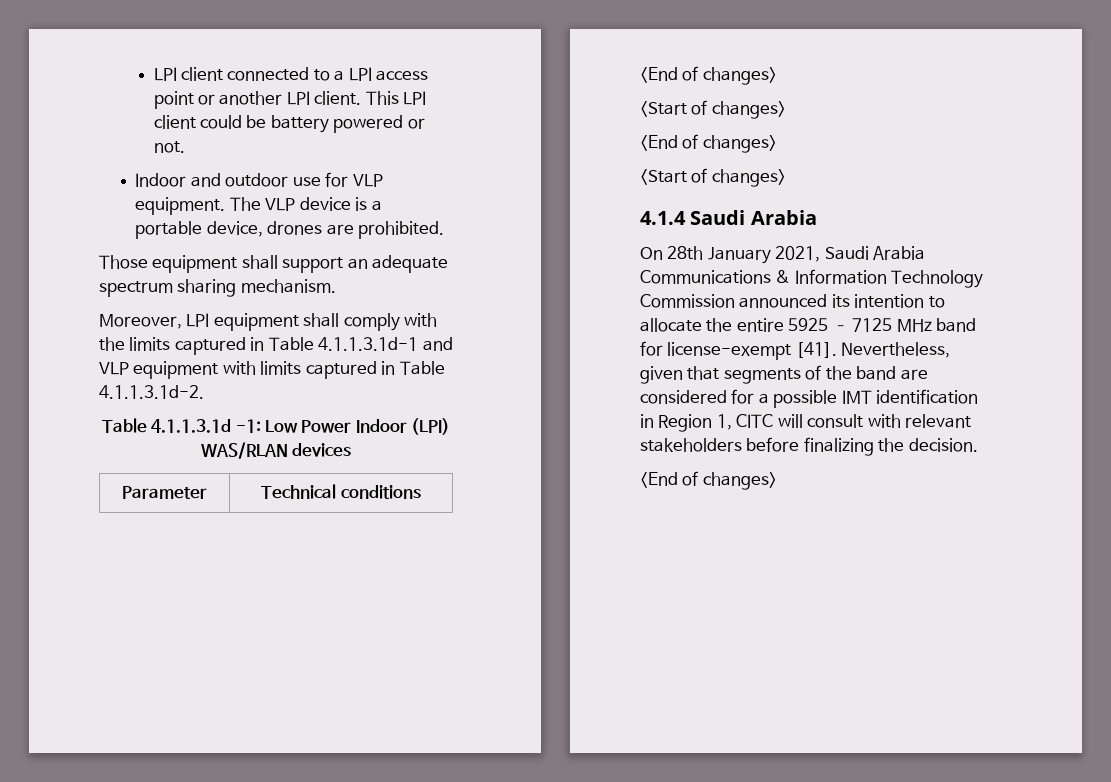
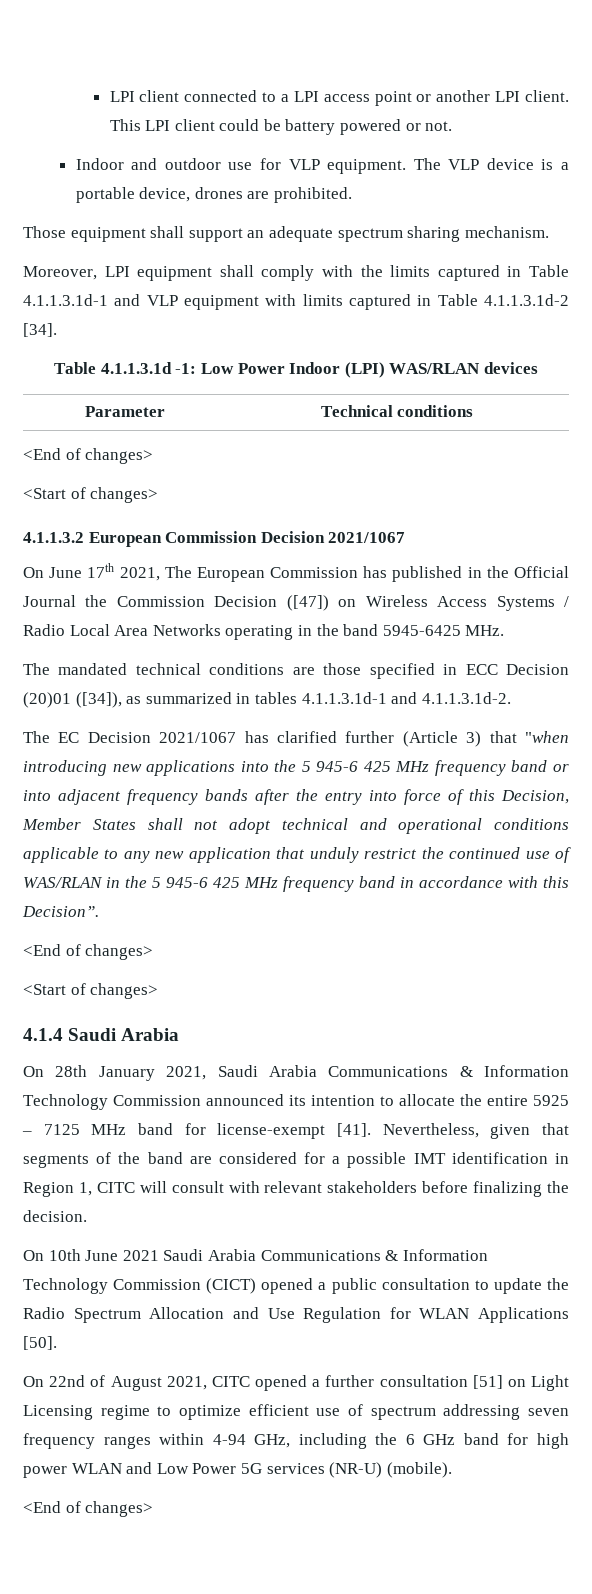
[99,385,204,399] 4.1.1.3.1d-2. -> [483,294,569,306] [23,323,57,337] 4.1.1.3.1d-2 [34].
(786, 110) none -> [23,531,406,547] [23,563,569,582] [23,595,570,611] [23,624,505,640] [23,663,570,679] [23,692,511,708] [23,731,569,747] [23,760,569,776] [23,789,569,805] [22,818,569,834] [23,847,571,863] [23,876,569,892] [22,906,99,917] // 4.1.1.3.2 European Commission Decision 2021/1067 // On June 17th 2021, The European Commission has published in the Official Journal the Commission Decision ([47]) on Wireless Access Systems / Radio Local Area Networks operating in the band 5945-6425 MHz. // The mandated technical conditions are those specified in ECC Decision (20)01 ([34]), as summarized in tables 4.1.1.3.1d-1 and 4.1.1.3.1d-2. // The EC Decision 2021/1067 has clarified further (Article 3) that "when introducing new applications into the 5 945-6 425 MHz frequency band or into adjacent frequency bands after the entry into force of this Decision, Member States shall not adopt technical and operational conditions applicable to any new application that unduly restrict the continued use of WAS/RLAN in the 5 945-6 425 MHz frequency band in accordance with this Decision”.
(978, 445) none -> [23,1249,488,1261] [23,1278,569,1294] [23,1307,569,1323] [23,1336,57,1350] [23,1375,570,1391] [23,1404,569,1420] [23,1433,569,1449] [23,1462,452,1478] // On 10th June 2021 Saudi Arabia Communications & Information Technology Commission (CICT) opened a public consultation to update the Radio Spectrum Allocation and Use Regulation for WLAN Applications [50]. // On 22nd of August 2021, CITC opened a further consultation [51] on Light Licensing regime to optimize efficient use of spectrum addressing seven frequency ranges within 4-94 GHz, including the 6 GHz band for high power WLAN and Low Power 5G services (NR-U) (mobile).

